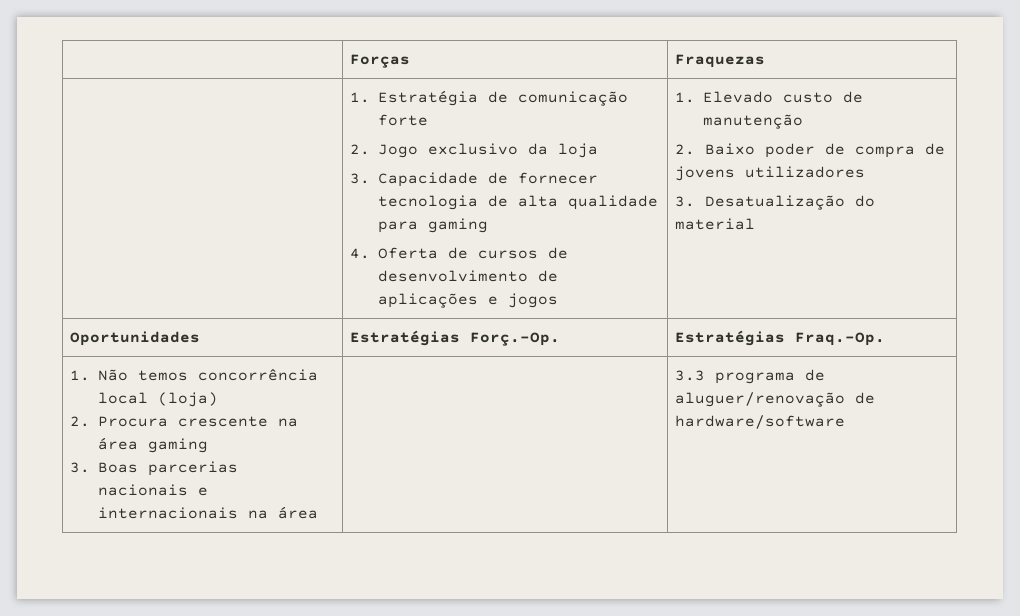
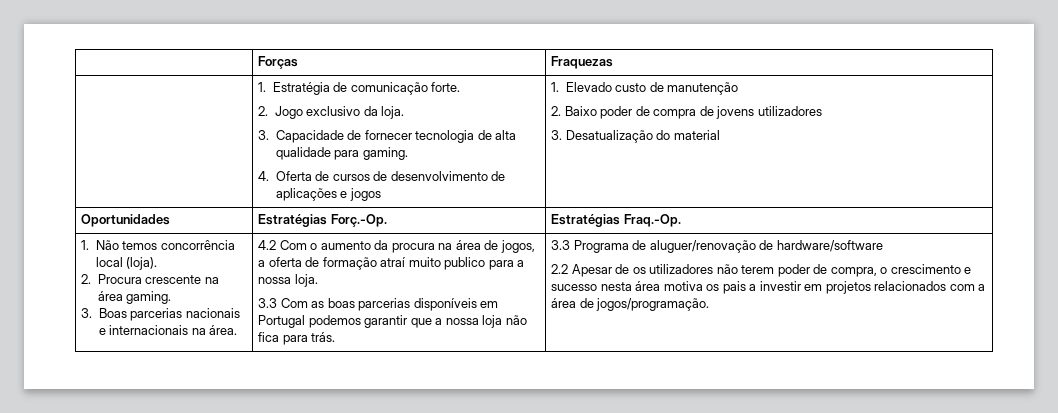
[377,114,428,126] forte -> [431,82,461,92] forte.
[557,143,598,158] loja -> [381,106,405,119] loja.
[427,218,488,233] gaming -> [362,147,408,160] gaming.
[157,392,218,407] (loja) -> [126,257,158,270] (loja).
[147,438,208,453] gaming -> [126,291,172,304] gaming.
[277,506,318,519] [674,370,795,384] área | | 3.3 programa -> [209,325,238,335] [258,240,535,253] [258,257,525,270] [258,274,318,287] [258,298,499,311] [258,315,527,328] [258,332,336,345] [551,240,629,253] área. | 4.2 Com o aumento da procura na área de jogos, a oferta de formação atraí muito publico para a nossa loja. // 3.3 Com as boas parcerias disponíveis em Portugal podemos garantir que a nossa loja não fica para trás. | 3.3 Programa
(845, 422) none -> [551,264,972,277] [551,281,986,294] [551,298,710,311] // 2.2 Apesar de os utilizadores não terem poder de compra, o crescimento e sucesso nesta área motiva os pais a investir em projetos relacionados com a área de jogos/programação.

